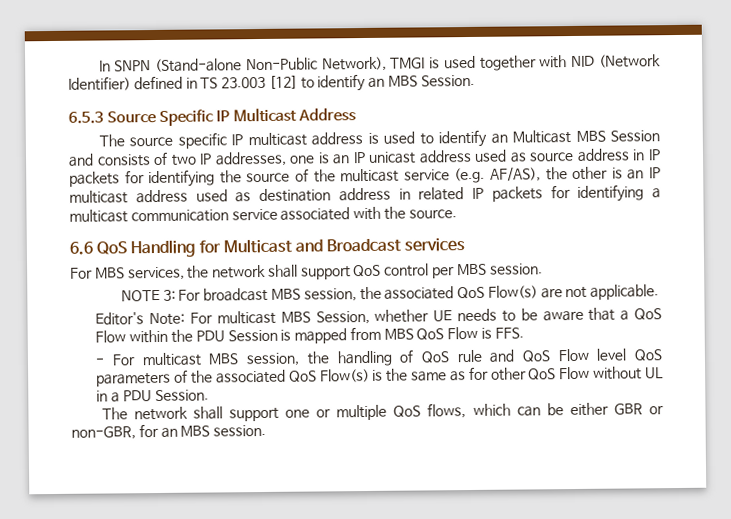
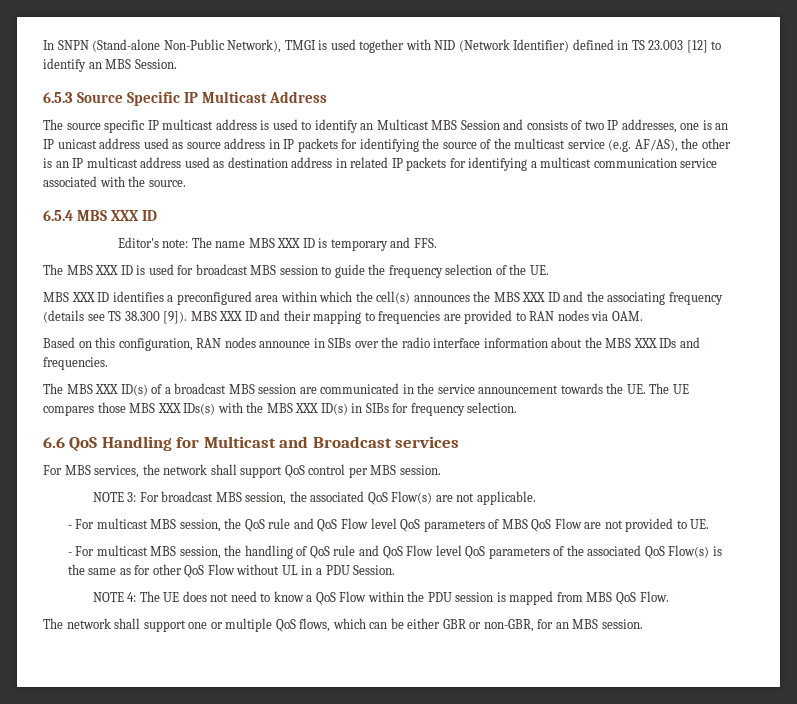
(457, 214) none -> [43,210,157,221] [117,237,437,251] [43,264,549,278] [43,291,723,305] [43,310,643,324] [43,337,700,351] [43,357,108,370] [43,383,689,396] [43,402,518,416] // 6.5.4 MBS XXX ID // Editor's note: The name MBS XXX ID is temporary and FFS. // The MBS XXX ID is used for broadcast MBS session to guide the frequency selection of the UE. // MBS XXX ID identifies a preconfigured area within which the cell(s) announces the MBS XXX ID and the associating frequency (details see TS 38.300 [9]). MBS XXX ID and their mapping to frequencies are provided to RAN nodes via OAM. // Based on this configuration, RAN nodes announce in SIBs over the radio interface information about the MBS XXX IDs and frequencies. // The MBS XXX ID(s) of a broadcast MBS session are communicated in the service announcement towards the UE. The UE compares those MBS XXX IDs(s) with the MBS XXX ID(s) in SIBs for frequency selection.
[95,307,662,326] [95,326,524,344] Editor's Note: For multicast MBS Session, whether UE needs to be aware that a QoS Flow within the PDU Session is mapped from MBS QoS Flow is FFS. -> [67,518,710,532] - For multicast MBS session, the QoS rule and QoS Flow level QoS parameters of MBS QoS Flow are not provided to UE.
(209, 395) none -> [92,591,669,605] // NOTE 4: The UE does not need to know a QoS Flow within the PDU session is mapped from MBS QoS Flow.

